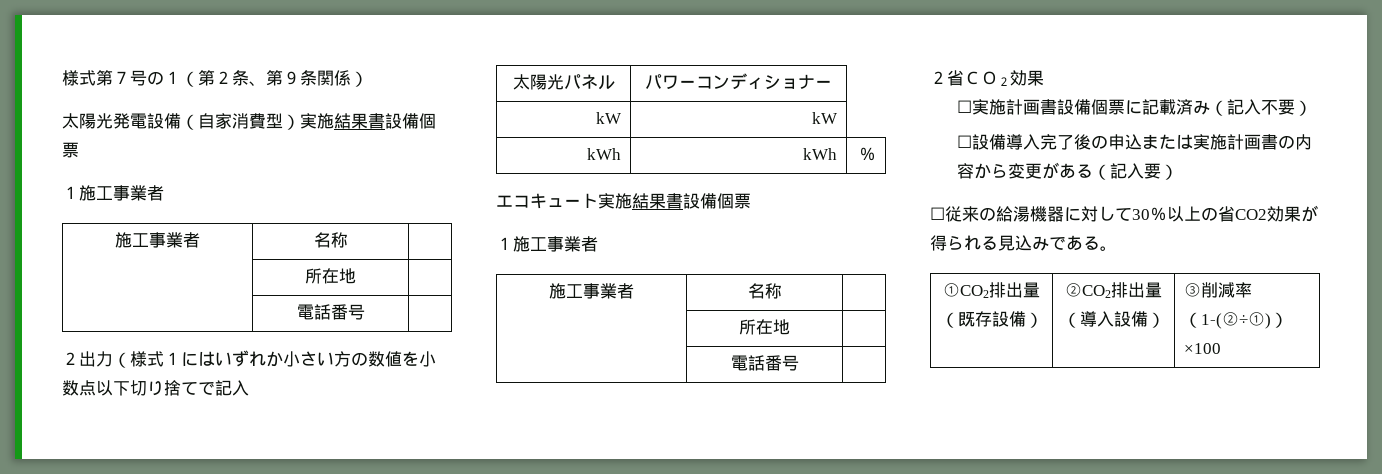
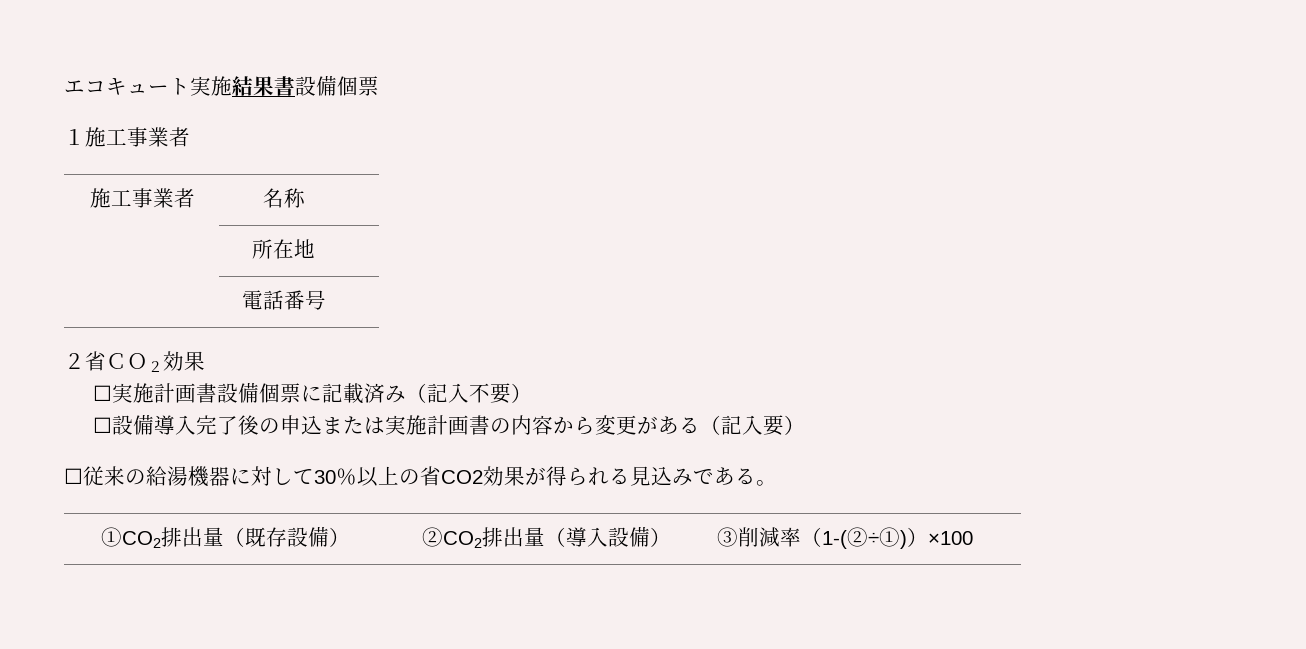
[62,70,368,87] [62,113,436,130] [62,142,79,158] [62,185,164,201] [115,232,200,248] [313,232,348,248] [305,268,356,284] [296,304,365,320] [62,350,436,368] [62,380,249,396] [512,74,615,90] [645,73,832,90] [595,112,622,124] [811,112,838,124] [586,148,621,160] [802,148,837,160] [858,147,876,161] 様式第７号の１（第２条、第９条関係） // 太陽光発電設備（自家消費型）実施結果書設備個票 // １施工事業者 // 施工事業者 | 名称 | // | 所在地 | // | 電話番号 | // ２出力（様式１にはいずれか小さい方の数値を小数点以下切り捨てで記入 // 太陽光パネル | パワーコンディショナー // kW | kW // kWh | kWh | ％ // -> (64, 87) none

